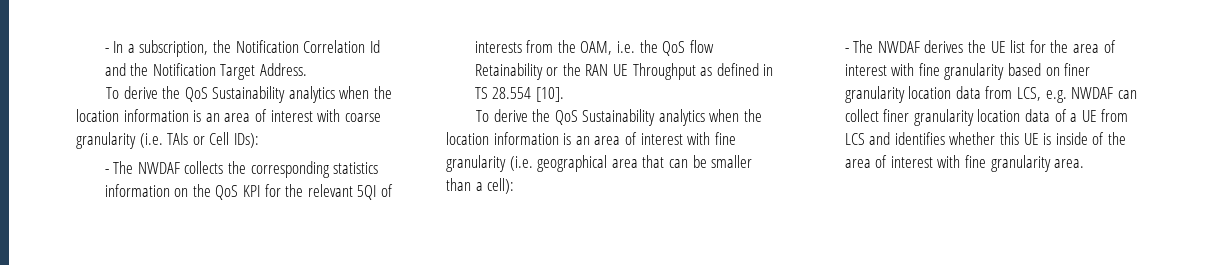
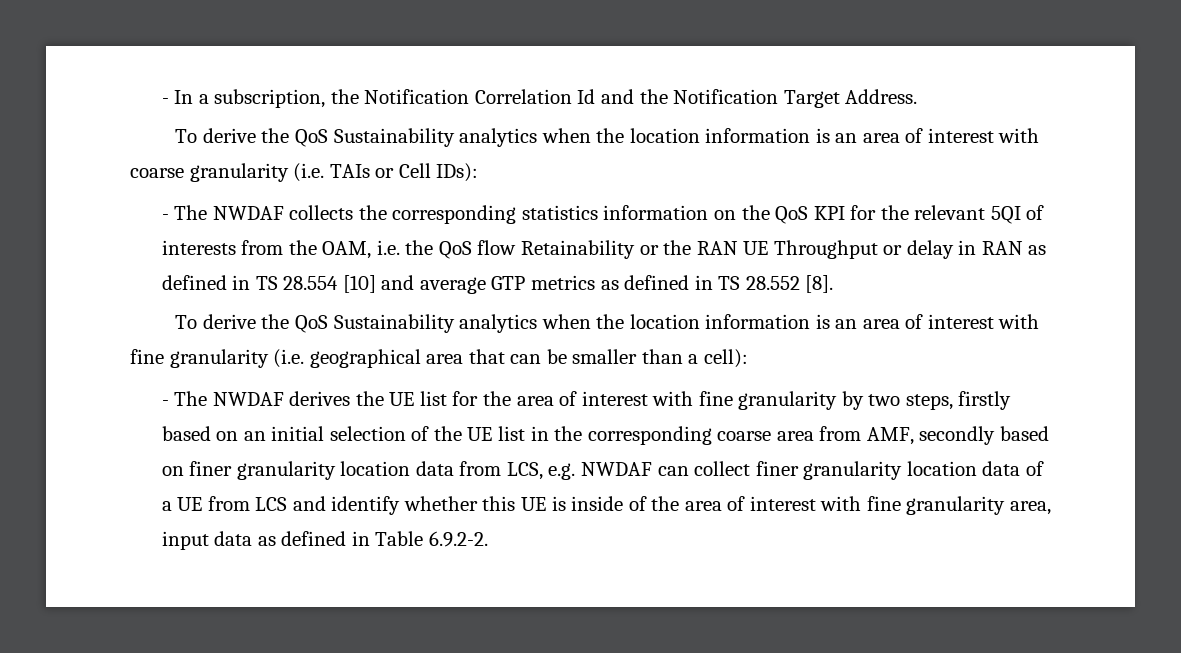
(696, 71) none -> [883,240,1023,259] or delay in RAN
[535,87,564,102] [10]. -> [342,275,834,294] [10] and average GTP metrics as defined in TS 28.552 [8].
(1005, 71) none -> [841,391,1012,410] [161,426,996,445] by two steps, firstly based on an initial selection of the UE list in the corresponding coarse area from AMF, secondly
[894,132,945,145] identifies -> [331,496,401,515] identify
[1054,159,1085,168] area. -> [1009,501,1051,515] [161,531,488,550] area, input data as defined in Table 6.9.2-2.

